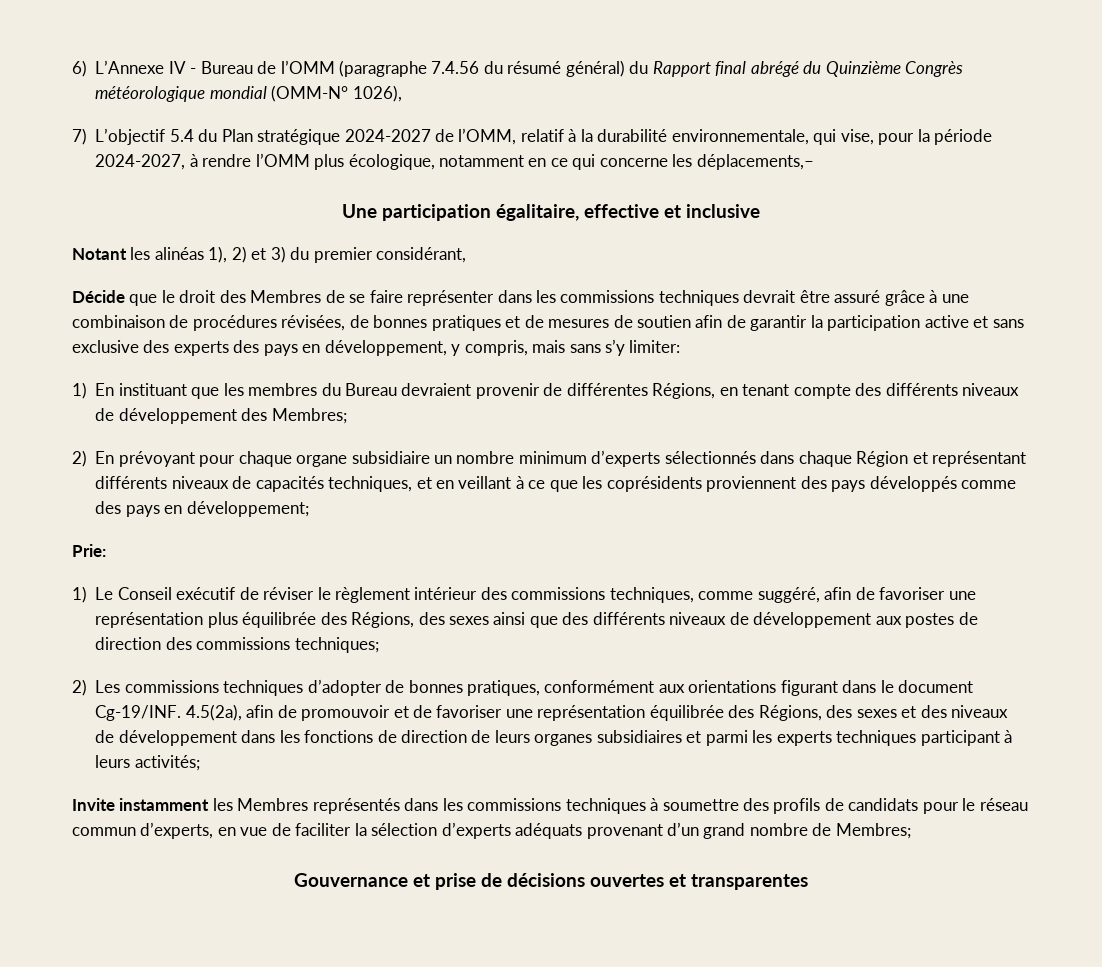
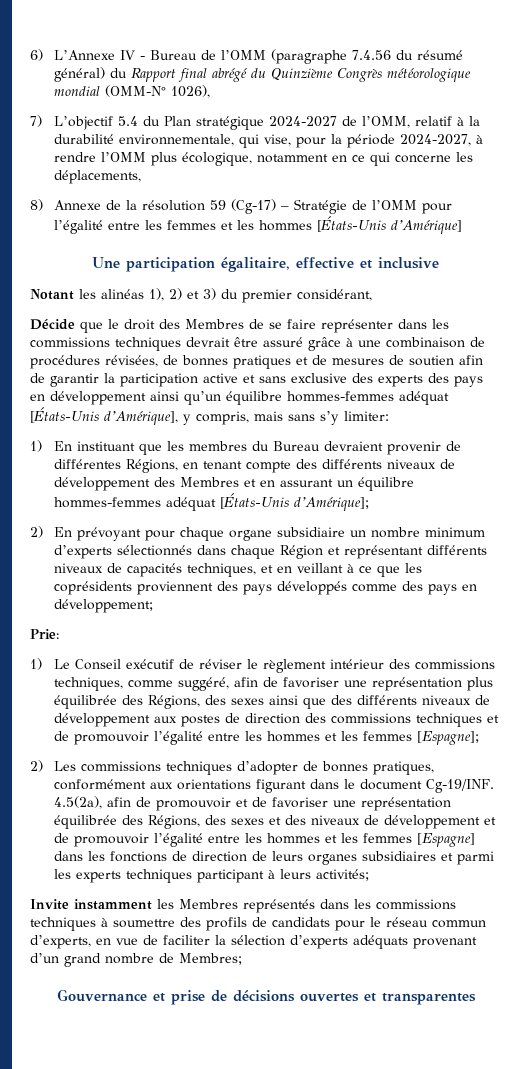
[696,154,814,170] déplacements,– -> [54,170,142,184] [30,199,453,214] [54,216,463,234] déplacements, // 8) Annexe de la résolution 59 (Cg-17) – Stratégie de l’OMM pour l’égalité entre les femmes et les hommes [États-Unis d’Amérique]
[324,340,447,356] développement, -> [50,391,449,405] [30,407,178,425] développement ainsi qu’un équilibre hommes-femmes adéquat [États-Unis d’Amérique],
[271,408,347,424] Membres; -> [180,477,415,491] [54,493,370,511] Membres et en assurant un équilibre hommes-femmes adéquat [États-Unis d’Amérique];
[294,637,379,653] techniques; -> [416,713,500,727] [54,731,480,745] techniques et de promouvoir l’égalité entre les hommes et les femmes [Espagne];
(237, 738) none -> [484,817,497,825] [54,833,476,847] et de promouvoir l’égalité entre les hommes et les femmes [Espagne]

